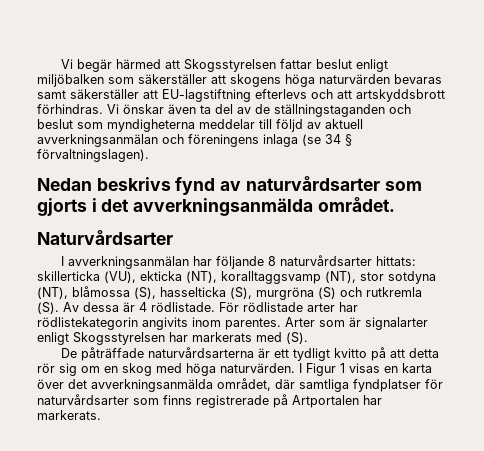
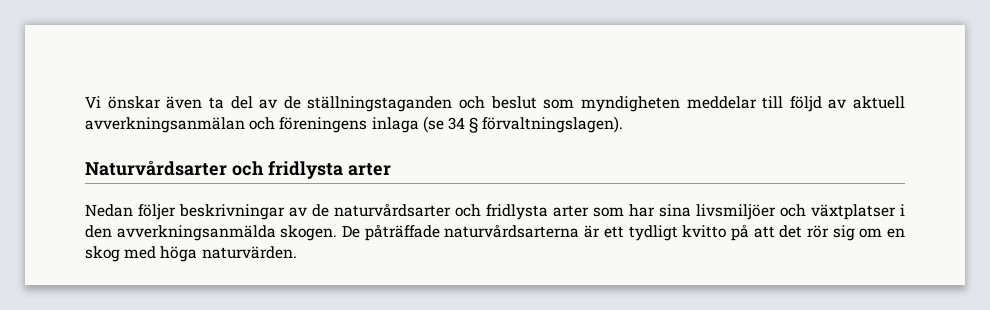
[61,59,389,72] [37,74,442,87] [37,89,445,102] [37,104,119,114] Vi begär härmed att Skogsstyrelsen fattar beslut enligt miljöbalken som säkerställer att skogens höga naturvärden bevaras samt säkerställer att EU-lagstiftning efterlevs och att artskyddsbrott förhindras. Vi -> [85,96,101,108] Vi
[107,119,195,132] myndigheterna -> [580,96,680,112] myndigheten
[37,176,422,195] [37,197,395,216] [37,230,173,245] [61,255,417,269] [37,271,436,284] [37,286,422,300] [37,302,358,314] [37,317,428,330] [37,332,308,345] Nedan beskrivs fynd av naturvårdsarter som gjorts i det avverkningsanmälda området. // Naturvårdsarter // I avverkningsanmälan har följande 8 naturvårdsarter hittats: skillerticka (VU), ekticka (NT), koralltaggsvamp (NT), stor sotdyna (NT), blåmossa (S), hasselticka (S), murgröna (S) och rutkremla (S). Av dessa är 4 rödlistade. För rödlistade arter har rödlistekategorin angivits inom parentes. Arter som är signalarter enligt Skogsstyrelsen har markerats med (S). // -> [85,160,391,179] [85,203,905,220] [85,225,338,241] Naturvårdsarter och fridlysta arter // Nedan följer beskrivningar av de naturvårdsarter och fridlysta arter som har sina livsmiljöer och växtplatser i den avverkningsanmälda skogen.
[409,348,440,358] detta -> [779,225,803,238] det
[299,363,432,376] [37,378,443,392] [37,394,382,408] [37,410,101,420] I Figur 1 visas en karta över det avverkningsanmälda området, där samtliga fyndplatser för naturvårdsarter som finns registrerade på Artportalen har markerats. -> (297, 252) none

